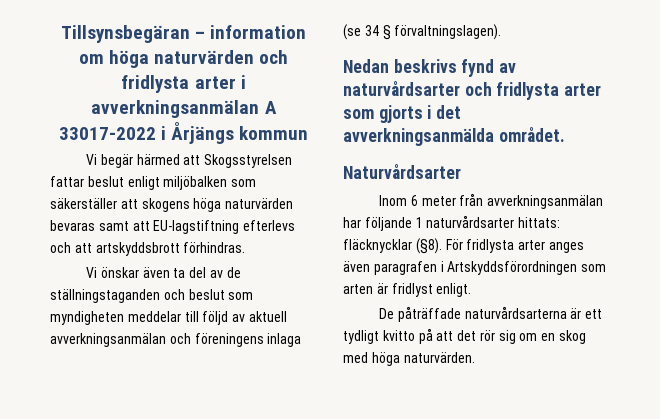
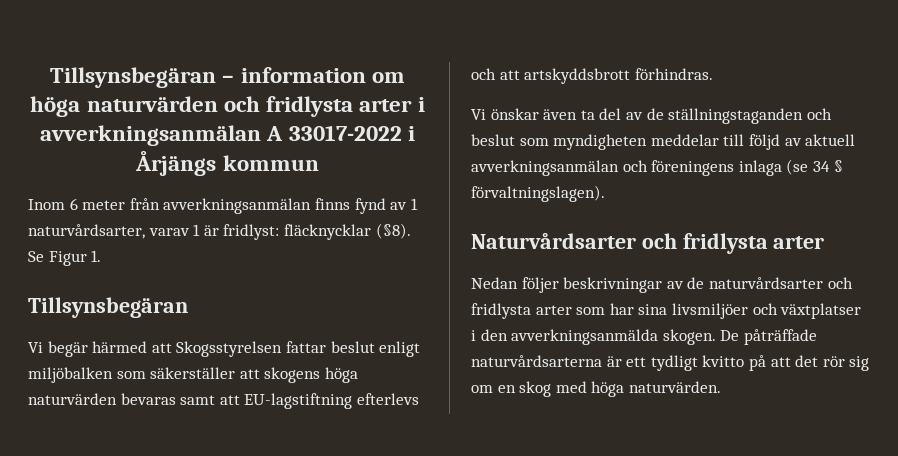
(309, 133) none -> [28,198,418,214] [28,223,411,240] [28,250,102,266] [28,297,188,318] // Inom 6 meter från avverkningsanmälan finns fynd av 1 naturvårdsarter, varav 1 är fridlyst: fläcknycklar (§8). Se Figur 1. // Tillsynsbegäran
[343,59,517,77] Nedan beskrivs fynd av -> [471,232,825,254] [471,277,705,293] Naturvårdsarter och fridlysta arter // Nedan följer beskrivningar av de
[378,105,462,123] [343,127,565,146] [343,164,461,179] [378,193,604,209] [343,215,561,231] [343,238,584,254] [343,261,607,275] [343,283,472,297] gjorts i det avverkningsanmälda området. // Naturvårdsarter // Inom 6 meter från avverkningsanmälan har följande 1 naturvårdsarter hittats: fläcknycklar (§8). För fridlysta arter anges även paragrafen i Artskyddsförordningen som arten är fridlyst enligt. // -> [609,303,862,319] [471,329,716,345] har sina livsmiljöer och växtplatser i den avverkningsanmälda skogen.

